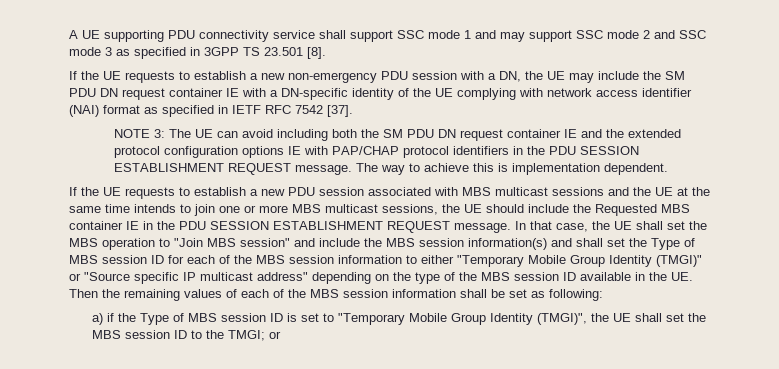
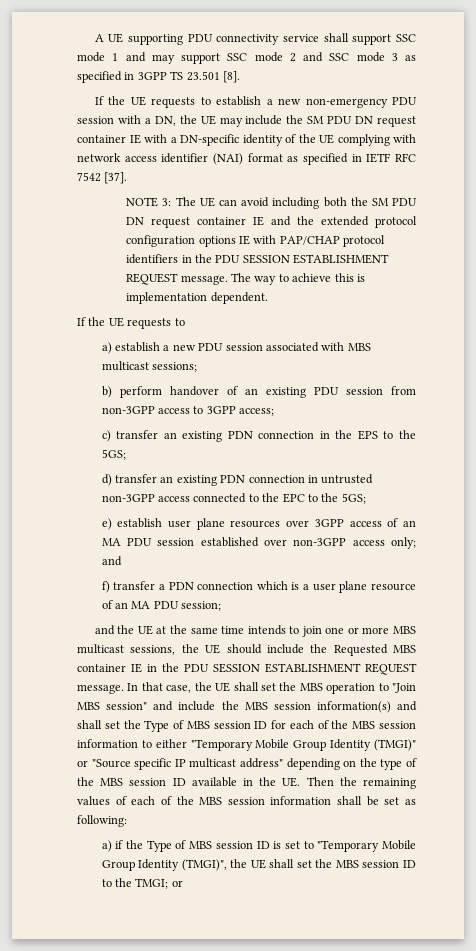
(190, 191) none -> [101,342,112,354] // a)
[552,187,604,196] sessions -> [152,362,198,372] [101,386,416,398] [101,406,275,416] [101,430,416,442] [101,449,126,460] [101,474,374,486] [101,493,366,504] [101,518,417,530] [101,537,416,549] [101,556,122,566] [101,581,416,593] [101,600,222,611] sessions; // b) perform handover of an existing PDU session from non-3GPP access to 3GPP access; // c) transfer an existing PDN connection in the EPS to the 5GS; // d) transfer an existing PDN connection in untrusted non-3GPP access connected to the EPC to the 5GS; // e) establish user plane resources over 3GPP access of an MA PDU session established over non-3GPP access only; and // f) transfer a PDN connection which is a user plane resource of an MA PDU session; //

